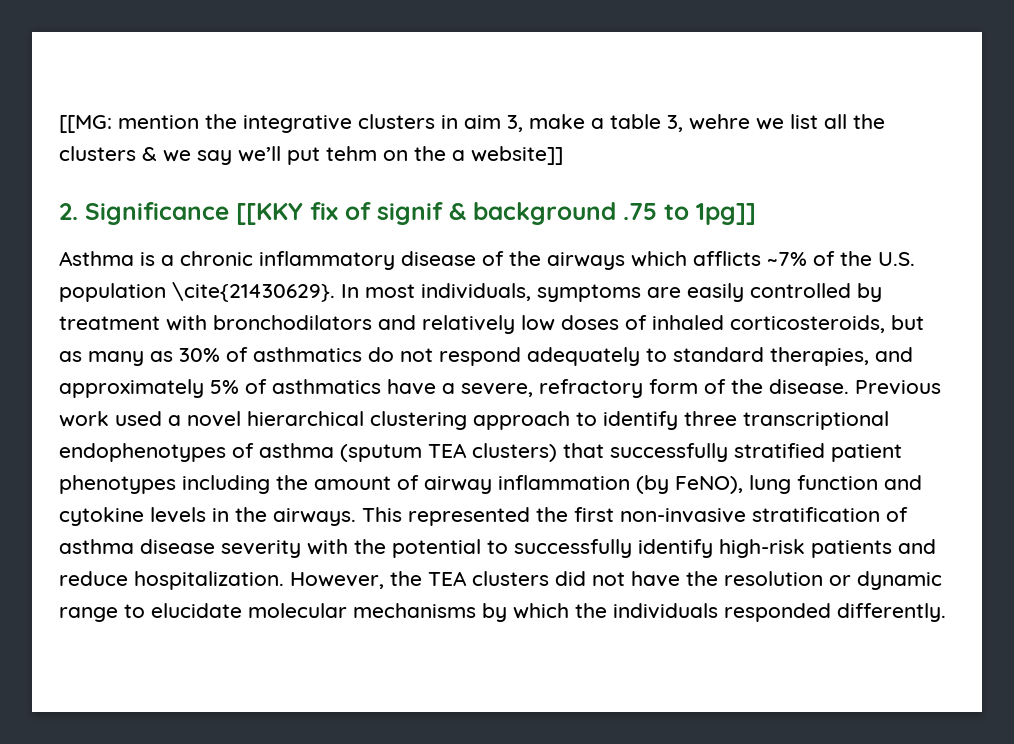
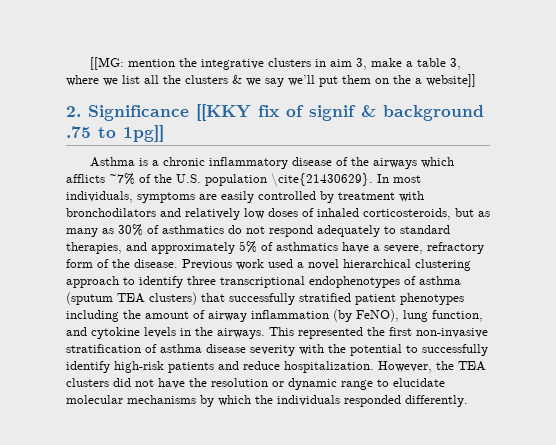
[689,114,750,130] wehre -> [66,75,99,86] where
[326,146,377,161] tehm -> [342,75,371,84] them
[797,475,878,490] function -> [432,310,483,322] function,

